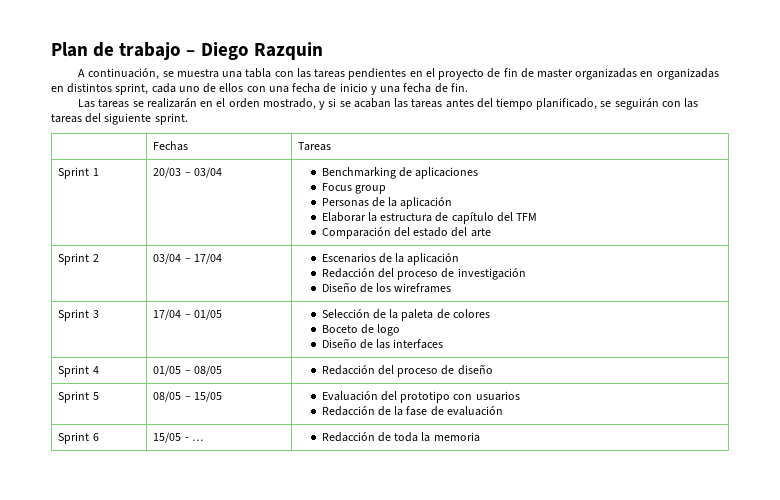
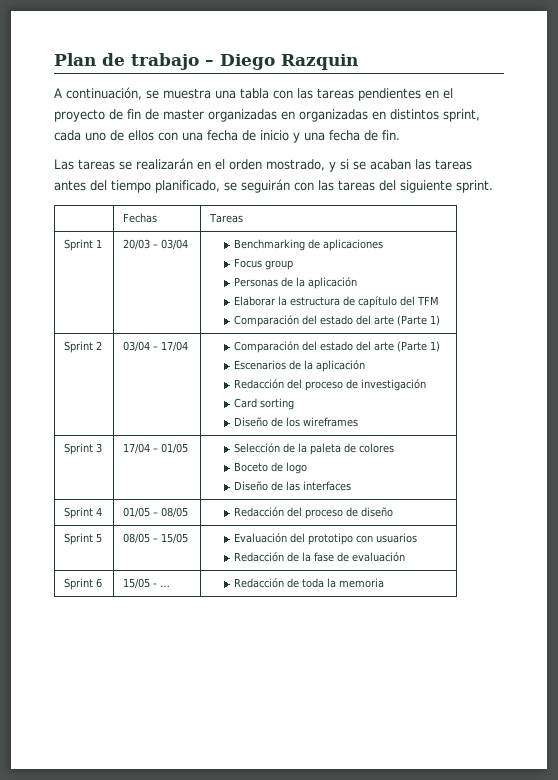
(491, 232) none -> [397,315,441,326] (Parte 1)
(222, 258) none -> [234,341,441,353] Comparación del estado del arte (Parte 1) //
(526, 274) none -> [234,398,295,410] // Card sorting

